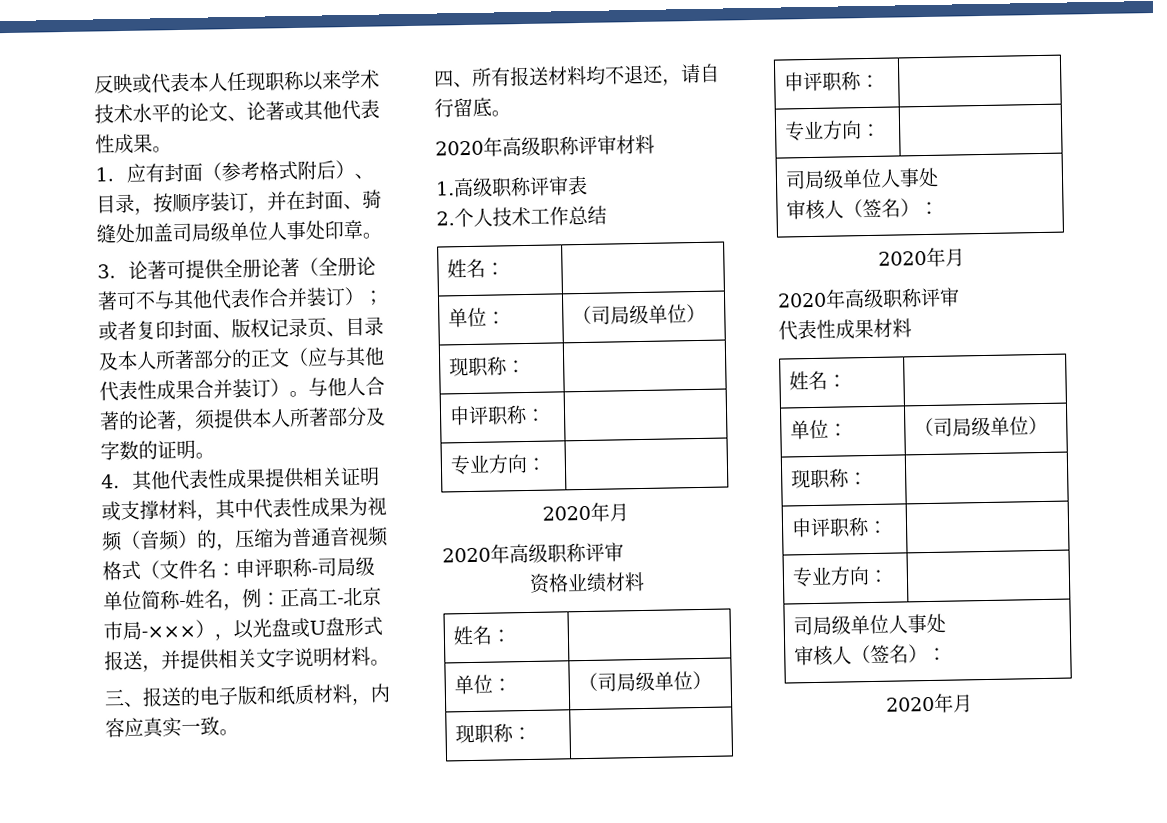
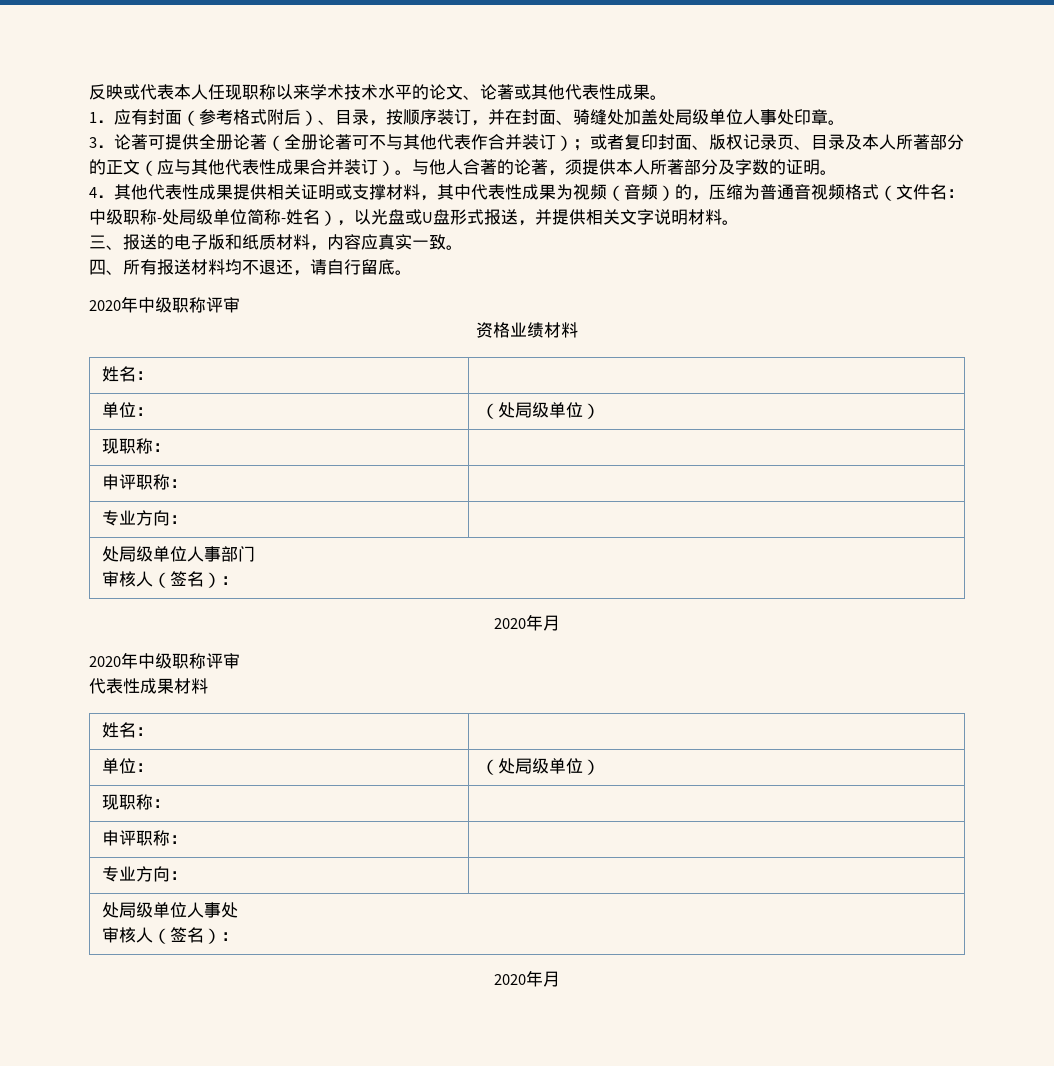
[172,222,192,243] 司 -> [658,109,675,125] 处
[235,558,274,579] 申评 -> [89,209,123,225] 中级
[317,557,337,577] 司 -> [162,209,179,225] 处
[223,586,382,611] [103,621,196,641] ，例：正高工-北京市局-××× -> (320, 217) none
[502,134,655,157] [435,175,588,198] [436,205,607,228] [447,258,506,279] [448,307,507,328] [572,303,707,325] [449,356,527,378] [449,404,547,426] [450,453,548,476] [541,502,629,522] [442,543,529,564] 高级职称评审材料 // 1.高级职称评审表 // 2.个人技术工作总结 // 姓名： | // 单位： | （司局级单位） // 现职称： | // 申评职称： | // 专业方向： | // 2020年月 // 2020年高 -> [138,297,155,313] 中
[597,672,618,692] 司 -> [497,402,515,418] 处
[785,167,940,190] 司局级单位人事处 -> [101,546,255,562] 处局级单位人事部门
[844,289,865,309] 高 -> [138,653,155,669] 中
[933,417,954,437] 司 -> [497,758,515,774] 处
[793,616,814,636] 司 -> [101,902,119,918] 处

